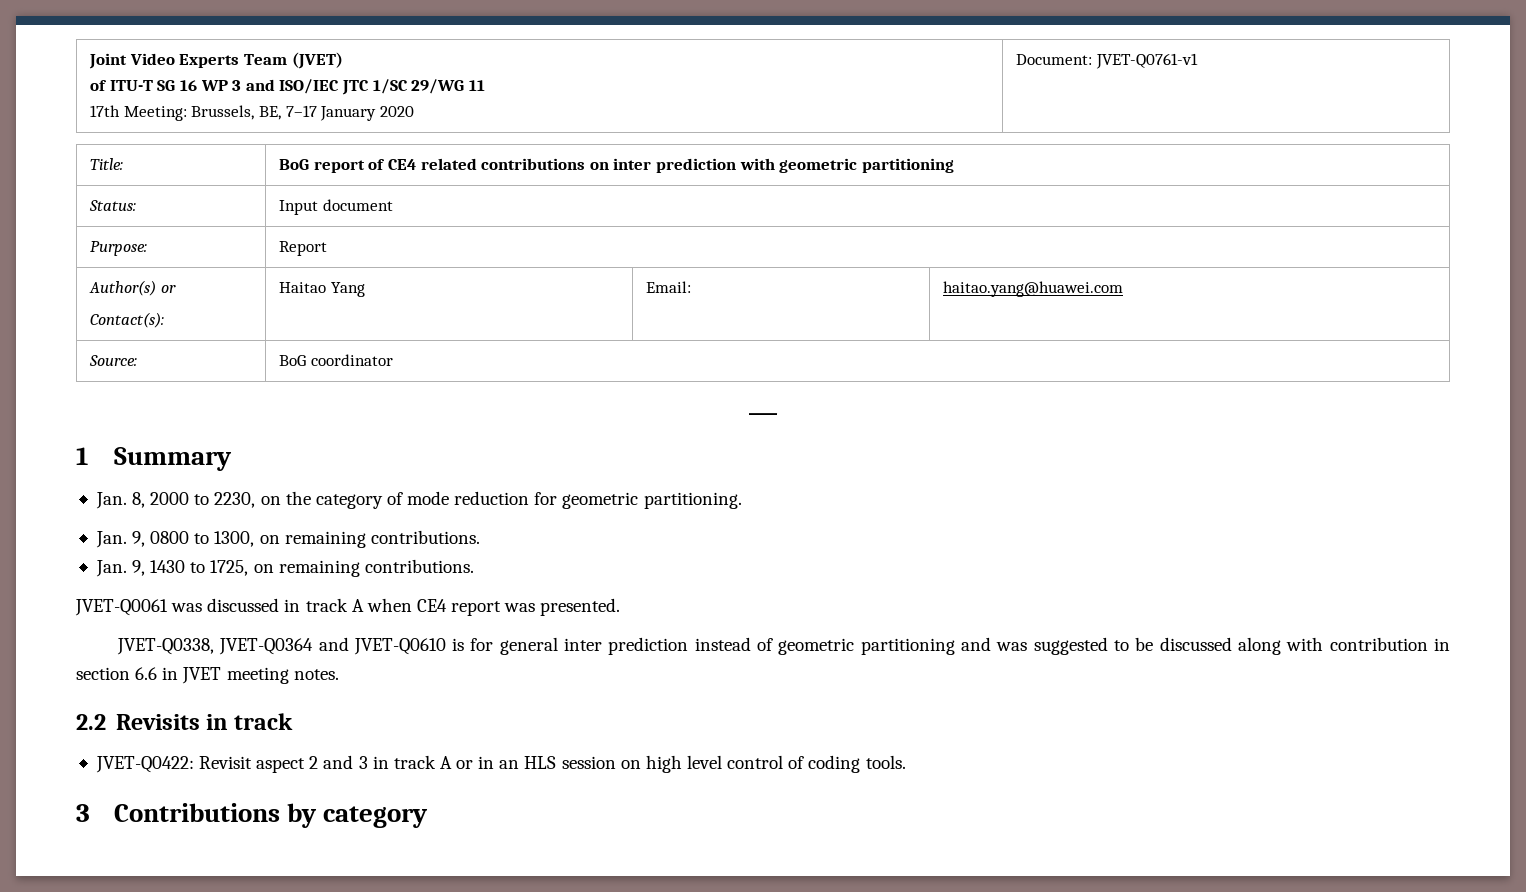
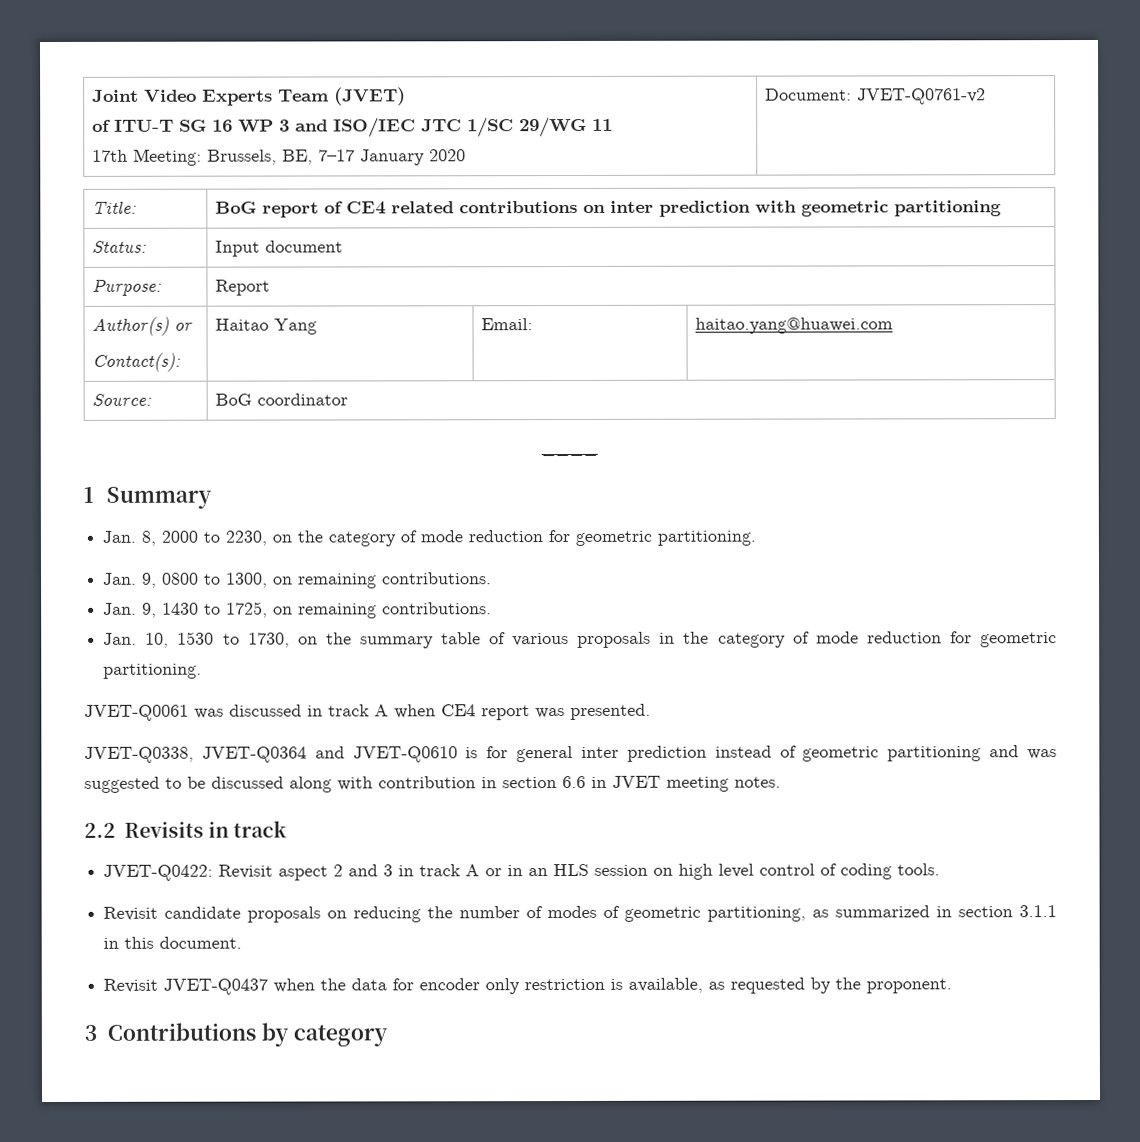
[1095,53,1198,69] JVET-Q0761-v1 -> [856,88,986,105] JVET-Q0761-v2
(474, 566) none -> [103,631,1058,649] [103,663,203,679] // Jan. 10, 1530 to 1730, on the summary table of various proposals in the category of mode reduction for geometric partitioning.
(906, 762) none -> [103,905,1057,923] [103,936,243,949] [103,977,953,995] // Revisit candidate proposals on reducing the number of modes of geometric partitioning, as summarized in section 3.1.1 in this document. // Revisit JVET-Q0437 when the data for encoder only restriction is available, as requested by the proponent.

